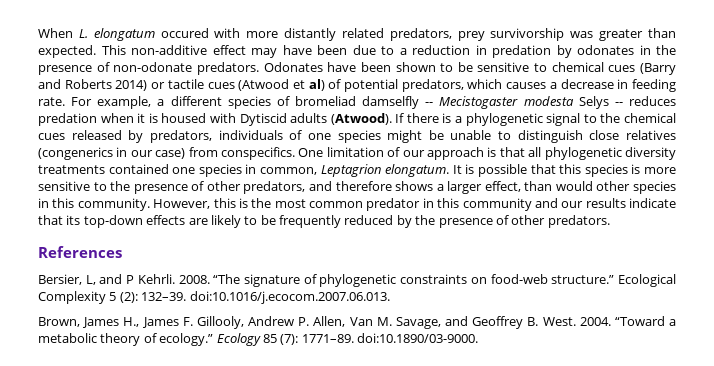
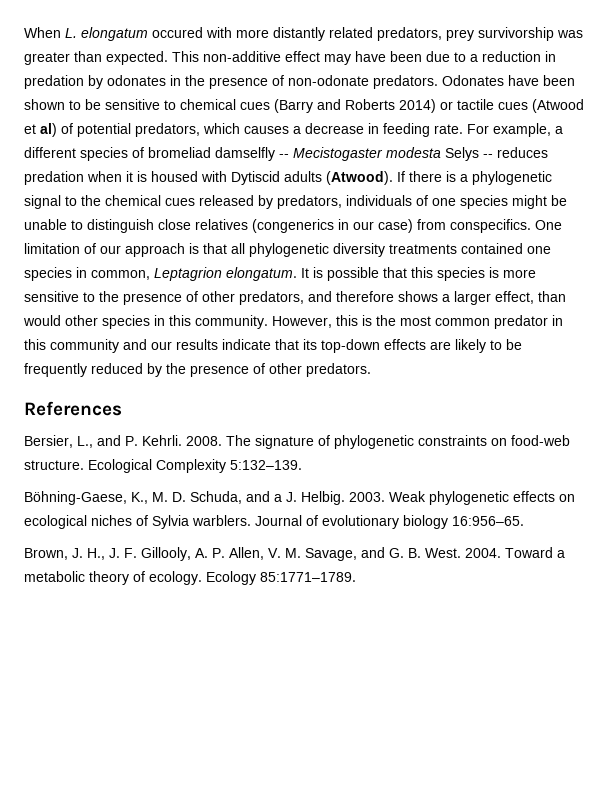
[85,274,135,285] L, and P -> [77,435,138,448] L., and P.
[213,274,241,284] “The -> [226,435,251,446] The
[551,275,615,284] structure.” -> [24,460,84,470] structure.
[109,291,390,304] [38,317,179,328] 5 (2): 132–39. doi:10.1016/j.ecocom.2007.06.013. // Brown, James H., James -> [230,460,302,470] [24,491,575,505] [24,515,524,529] [24,548,120,560] 5:132–139. // Böhning-Gaese, K., M. D. Schuda, and a J. Helbig. 2003. Weak phylogenetic effects on ecological niches of Sylvia warblers. Journal of evolutionary biology 16:956–65. // Brown, J. H., J.
[248,316,295,326] Andrew -> [195,548,208,558] A.
[349,317,373,326] Van -> [268,548,281,558] V.
[472,316,524,329] Geoffrey -> [389,548,404,558] G.
[614,316,665,326] “Toward -> [505,547,553,558] Toward
[159,333,478,346] ecology.” Ecology 85 (7): 1771–89. doi:10.1890/03-9000. -> [149,571,356,585] ecology. Ecology 85:1771–1789.

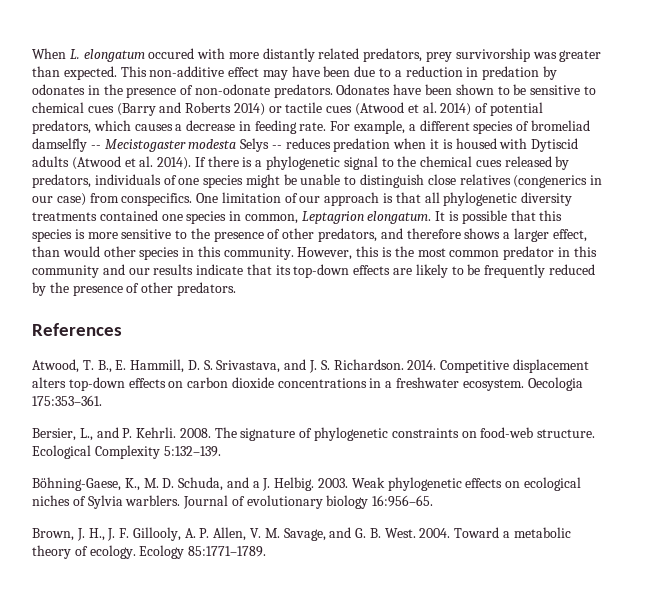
[40,123,57,137] al) -> [422,102,472,116] al. 2014)
[326,171,393,185] (Atwood). -> [71,156,192,170] (Atwood et al. 2014).
(122, 408) none -> [32,359,589,373] [32,377,583,391] [32,395,102,406] // Atwood, T. B., E. Hammill, D. S. Srivastava, and J. S. Richardson. 2014. Competitive displacement alters top-down effects on carbon dioxide concentrations in a freshwater ecosystem. Oecologia 175:353–361.

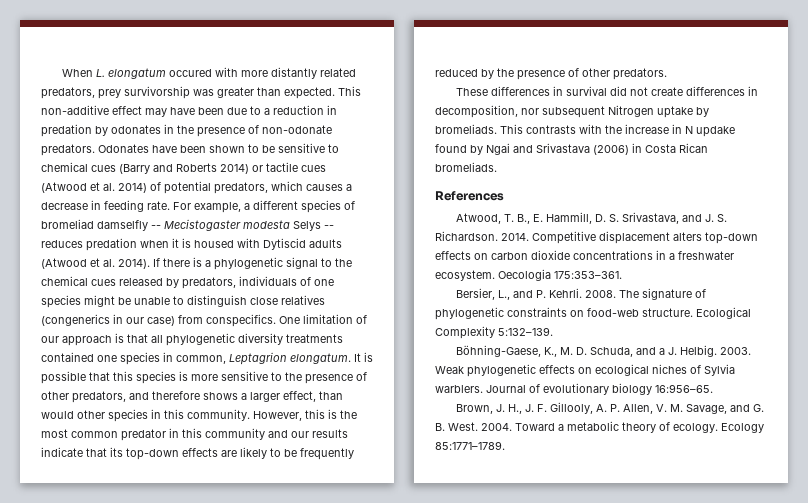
(236, 289) none -> [456,86,759,96] [435,105,709,118] [435,124,735,137] [435,143,708,155] [435,162,497,172] // These differences in survival did not create differences in decomposition, nor subsequent Nitrogen uptake by bromeliads. This contrasts with the increase in N updake found by Ngai and Srivastava (2006) in Costa Rican bromeliads.

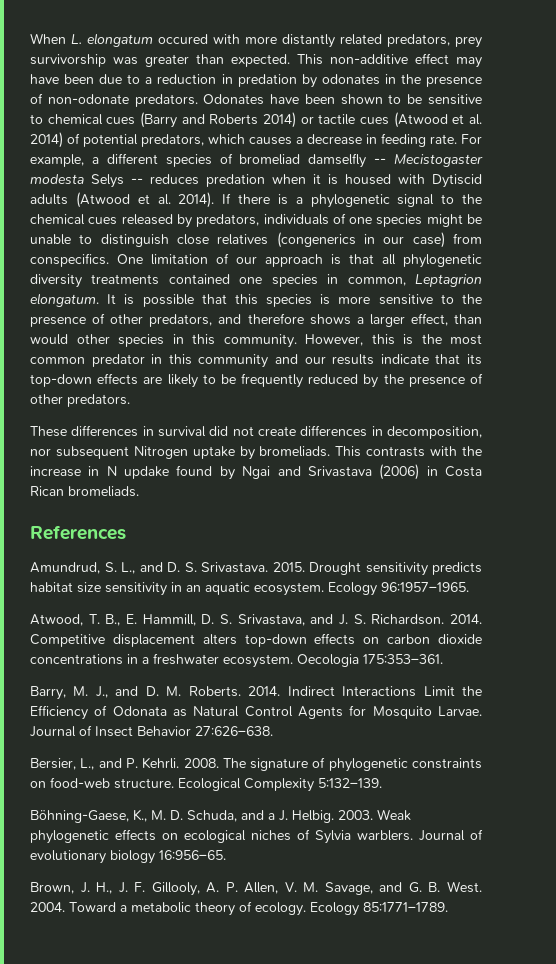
(504, 196) none -> [30,562,482,576] [30,582,469,596] // Amundrud, S. L., and D. S. Srivastava. 2015. Drought sensitivity predicts habitat size sensitivity in an aquatic ecosystem. Ecology 96:1957–1965.
(622, 275) none -> [30,686,482,700] [30,705,482,720] [30,725,273,737] // Barry, M. J., and D. M. Roberts. 2014. Indirect Interactions Limit the Efficiency of Odonata as Natural Control Agents for Mosquito Larvae. Journal of Insect Behavior 27:626–638.

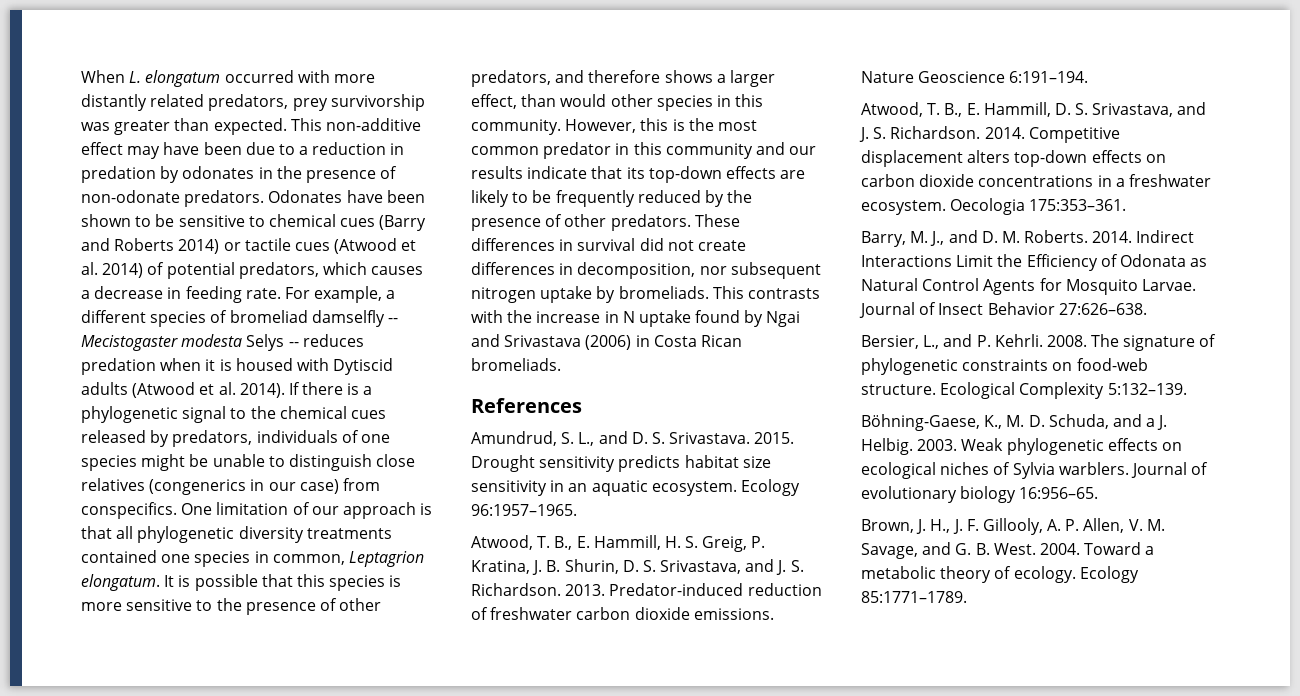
[158,34,208,44] occured -> [224,70,294,83] occurred
(130, 400) // -> (691, 222) none
[133,446,188,459] Nitrogen -> [471,287,536,303] nitrogen
[124,466,170,479] updake -> [638,310,691,327] uptake
(469, 587) none -> [471,535,766,552] [471,559,804,575] [471,583,822,596] [471,607,774,620] [861,71,1089,83] // Atwood, T. B., E. Hammill, H. S. Greig, P. Kratina, J. B. Shurin, D. S. Srivastava, and J. S. Richardson. 2013. Predator-induced reduction of freshwater carbon dioxide emissions. Nature Geoscience 6:191–194.

